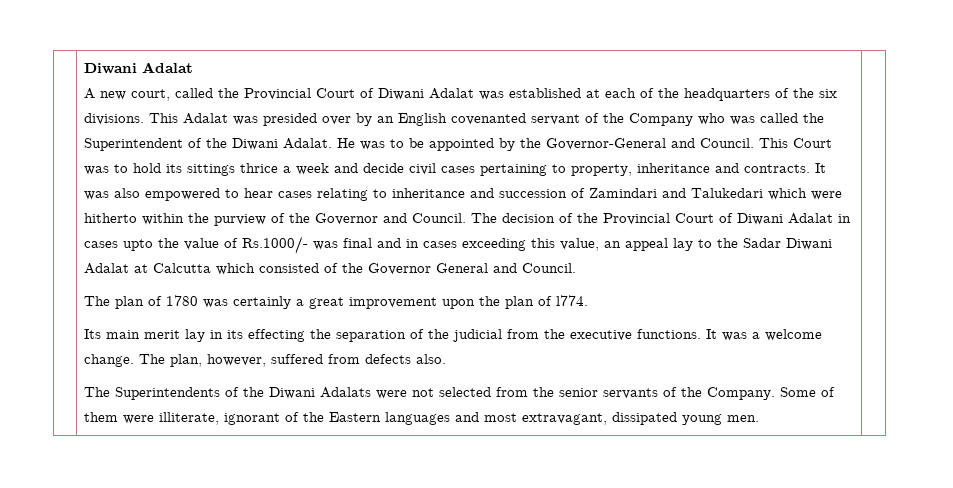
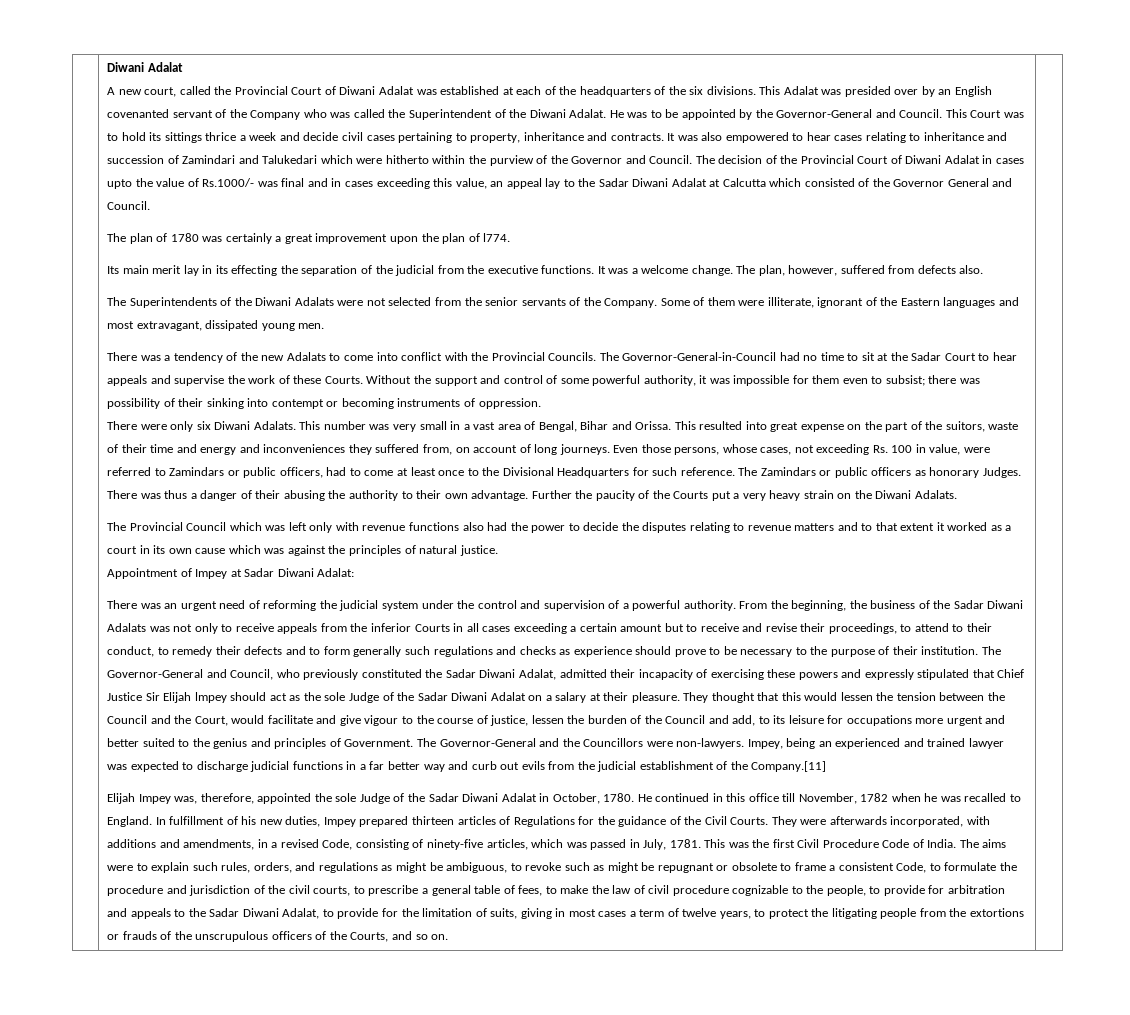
(760, 418) none -> [107,352,1017,363] [107,375,980,386] [107,398,541,409] [107,421,1019,432] [107,444,990,455] [107,467,1021,478] [107,490,957,501] [107,522,1012,533] [107,545,498,556] [107,568,355,579] [107,600,1024,611] [107,623,992,634] [107,646,1001,657] [107,669,1025,680] [107,692,1005,703] [107,715,1006,726] [107,738,1004,749] [107,761,827,772] [107,793,1021,804] [107,816,990,827] [107,839,1007,850] [107,862,1017,873] [107,885,1005,896] [107,908,1024,919] [107,931,449,942] // There was a tendency of the new Adalats to come into conflict with the Provincial Councils. The Governor-General-in-Council had no time to sit at the Sadar Court to hear appeals and supervise the work of these Courts. Without the support and control of some powerful authority, it was impossible for them even to subsist; there was possibility of their sinking into contempt or becoming instruments of oppression. // There were only six Diwani Adalats. This number was very small in a vast area of Bengal, Bihar and Orissa. This resulted into great expense on the part of the suitors, waste of their time and energy and inconveniences they suffered from, on account of long journeys. Even those persons, whose cases, not exceeding Rs. 100 in value, were referred to Zamindars or public officers, had to come at least once to the Divisional Headquarters for such reference. The Zamindars or public officers as honorary Judges. There was thus a danger of their abusing the authority to their own advantage. Further the paucity of the Courts put a very heavy strain on the Diwani Adalats. // The Provincial Council which was left only with revenue functions also had the power to decide the disputes relating to revenue matters and to that extent it worked as a court in its own cause which was against the principles of natural justice. // Appointment of Impey at Sadar Diwani Adalat: // There was an urgent need of reforming the judicial system under the control and supervision of a powerful authority. From the beginning, the business of the Sadar Diwani Adalats was not only to receive appeals from the inferior Courts in all cases exceeding a certain amount but to receive and revise their proceedings, to attend to their conduct, to remedy their defects and to form generally such regulations and checks as experience should prove to be necessary to the purpose of their institution. The Governor-General and Council, who previously constituted the Sadar Diwani Adalat, admitted their incapacity of exercising these powers and expressly stipulated that Chief Justice Sir Elijah lmpey should act as the sole Judge of the Sadar Diwani Adalat on a salary at their pleasure. They thought that this would lessen the tension between the Council and the Court, would facilitate and give vigour to the course of justice, lessen the burden of the Council and add, to its leisure for occupations more urgent and better suited to the genius and principles of Government. The Governor-General and the Councillors were non-lawyers. Impey, being an experienced and trained lawyer was expected to discharge judicial functions in a far better way and curb out evils from the judicial establishment of the Company.[11] // Elijah Impey was, therefore, appointed the sole Judge of the Sadar Diwani Adalat in October, 1780. He continued in this office till November, 1782 when he was recalled to England. In fulfillment of his new duties, Impey prepared thirteen articles of Regulations for the guidance of the Civil Courts. They were afterwards incorporated, with additions and amendments, in a revised Code, consisting of ninety-five articles, which was passed in July, 1781. This was the first Civil Procedure Code of India. The aims were to explain such rules, orders, and regulations as might be ambiguous, to revoke such as might be repugnant or obsolete to frame a consistent Code, to formulate the procedure and jurisdiction of the civil courts, to prescribe a general table of fees, to make the law of civil procedure cognizable to the people, to provide for arbitration and appeals to the Sadar Diwani Adalat, to provide for the limitation of suits, giving in most cases a term of twelve years, to protect the litigating people from the extortions or frauds of the unscrupulous officers of the Courts, and so on.

